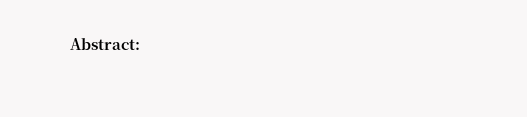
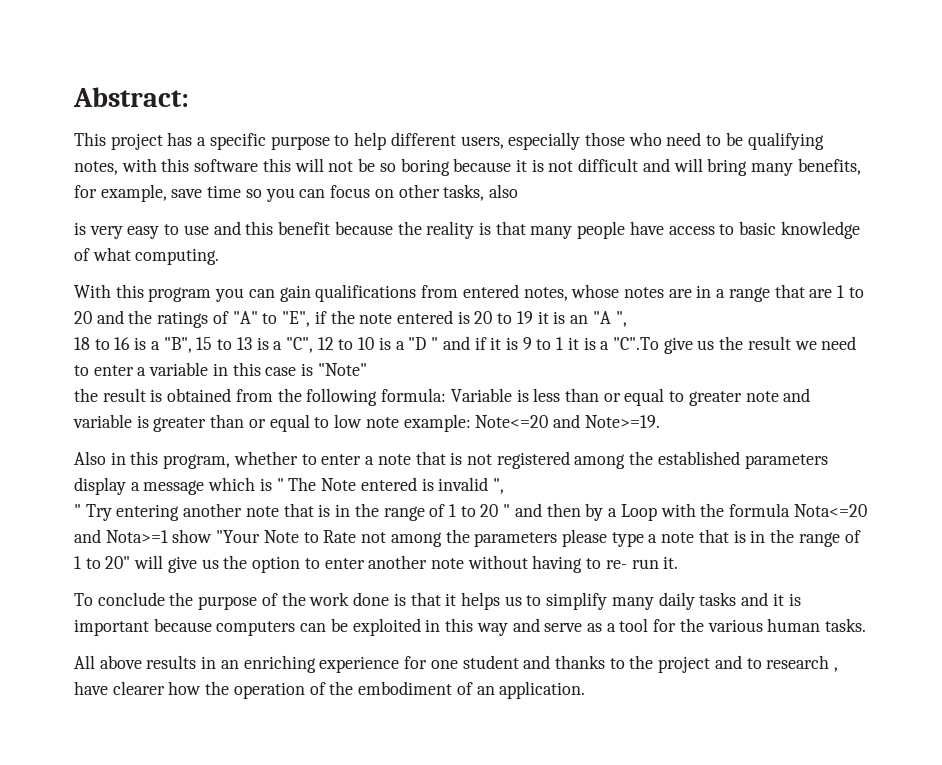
(140, 44) none -> [74,132,824,150] [74,158,861,176] [74,184,518,202] [74,221,860,239] [74,247,220,265] [74,284,864,302] [74,310,627,328] [74,336,857,354] [74,362,367,376] [74,388,811,406] [73,414,660,432] [74,451,828,469] [74,477,504,495] [74,503,867,521] [74,529,861,547] [74,555,679,573] [74,592,801,610] [74,618,867,636] [74,655,839,673] [74,681,586,699] // This project has a specific purpose to help different users, especially those who need to be qualifying notes, with this software this will not be so boring because it is not difficult and will bring many benefits, for example, save time so you can focus on other tasks, also // is very easy to use and this benefit because the reality is that many people have access to basic knowledge of what computing. // With this program you can gain qualifications from entered notes, whose notes are in a range that are 1 to 20 and the ratings of "A" to "E", if the note entered is 20 to 19 it is an "A ", // 18 to 16 is a "B", 15 to 13 is a "C", 12 to 10 is a "D " and if it is 9 to 1 it is a "C".To give us the result we need to enter a variable in this case is "Note" // the result is obtained from the following formula: Variable is less than or equal to greater note and variable is greater than or equal to low note example: Note<=20 and Note>=19. // Also in this program, whether to enter a note that is not registered among the established parameters display a message which is " The Note entered is invalid ", // " Try entering another note that is in the range of 1 to 20 " and then by a Loop with the formula Nota<=20 and Nota>=1 show "Your Note to Rate not among the parameters please type a note that is in the range of 1 to 20" will give us the option to enter another note without having to re- run it. // To conclude the purpose of the work done is that it helps us to simplify many daily tasks and it is important because computers can be exploited in this way and serve as a tool for the various human tasks. // All above results in an enriching experience for one student and thanks to the project and to research , have clearer how the operation of the embodiment of an application.

